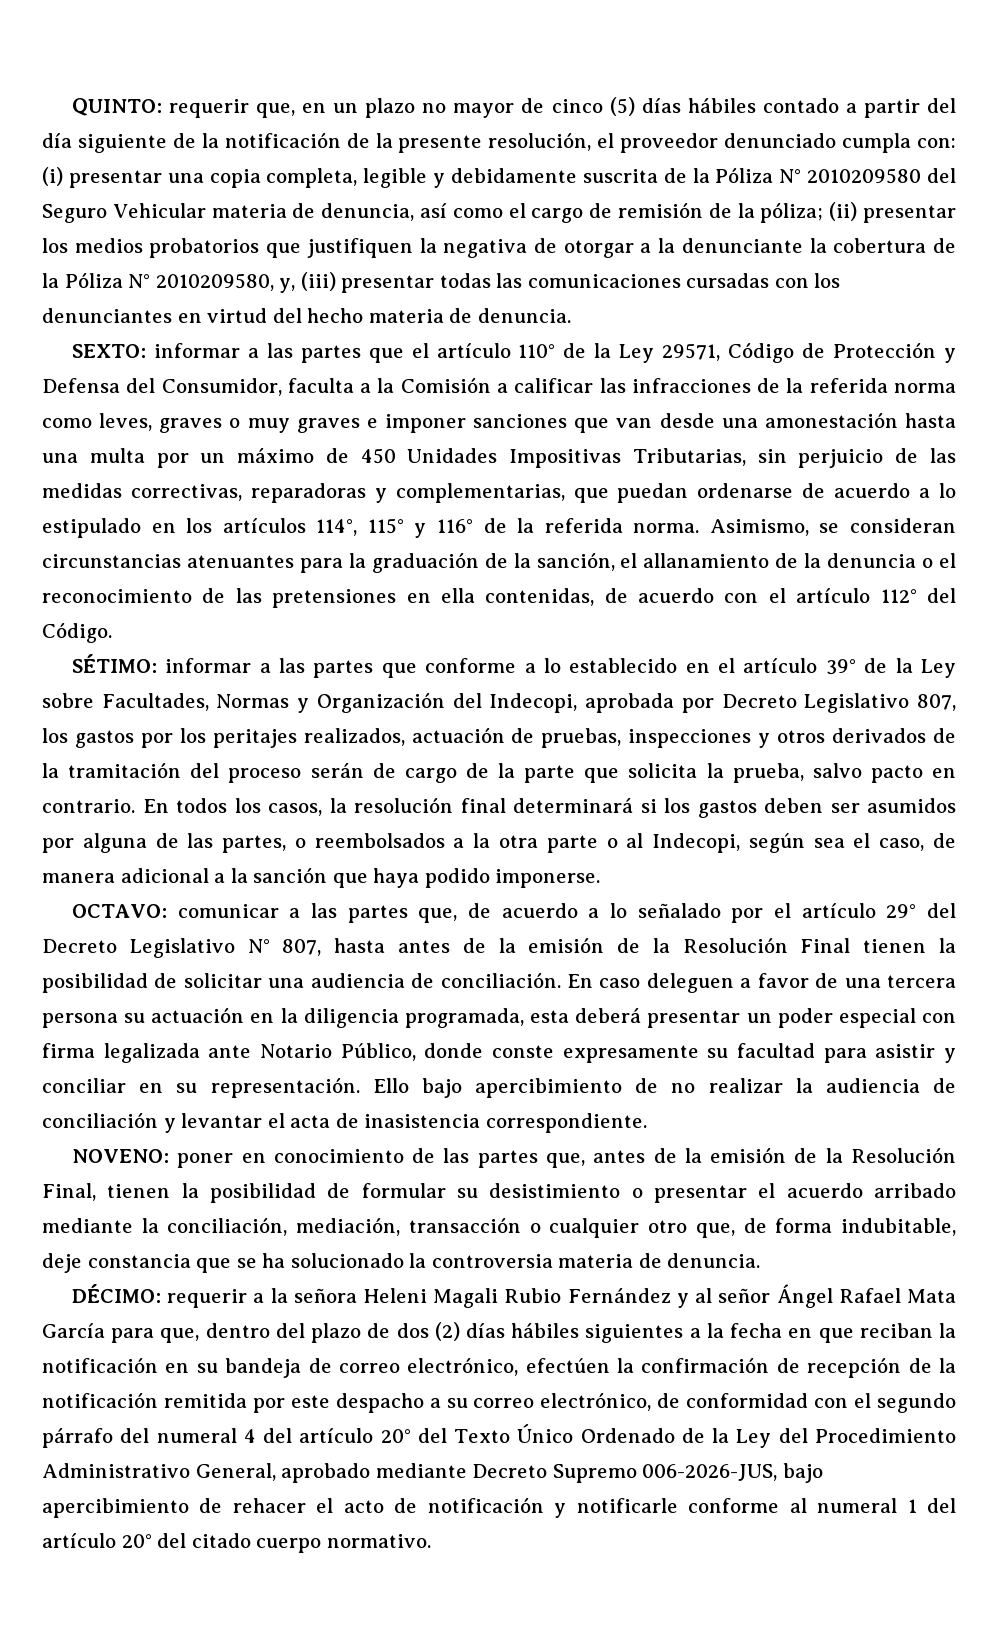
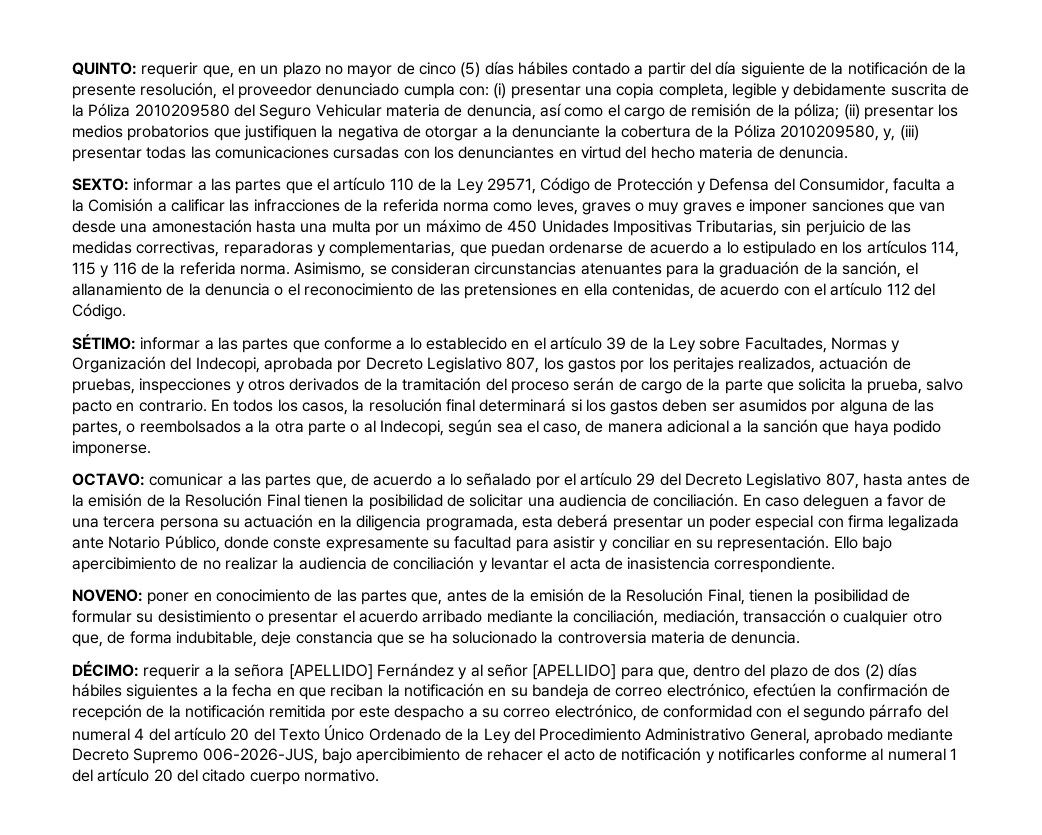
[779,169,802,183] N° -> (131, 110) none
[128,274,151,288] N° -> (776, 131) none
[518,344,556,358] 110° -> [389,178,414,191] 110
[316,518,473,538] 114°, 115° y 116° -> [931,241,960,257] [72,262,137,278] 114, 115 y 116
[880,589,917,603] 112° -> [886,283,910,295] 112
[825,659,856,675] 39° -> [606,337,627,350] 39
[886,904,917,918] 29° -> [636,473,656,486] 29
[247,939,270,953] N° -> (822, 481) none
[363,1288,562,1308] Heleni Magali Rubio -> [288,664,373,680] [APELLIDO]
[776,1284,957,1308] [42,1323,105,1338] Ángel Rafael Mata García -> [532,664,617,680] [APELLIDO]
[380,1429,411,1443] 20° -> [230,728,250,741] 20
[576,1498,678,1513] notificarle -> [717,748,795,761] notificarles
[121,1534,152,1548] 20° -> [153,769,173,782] 20

